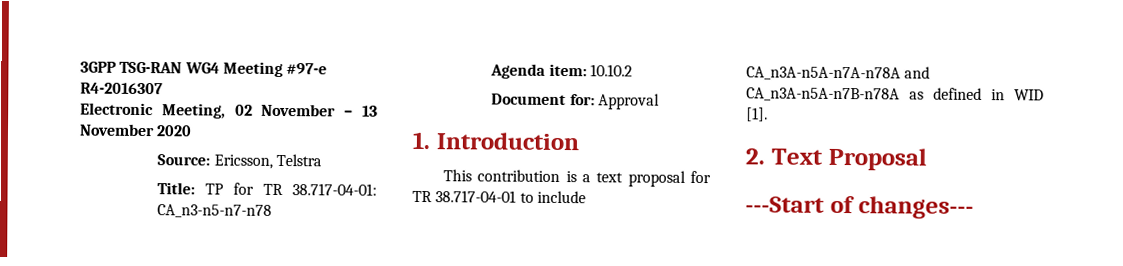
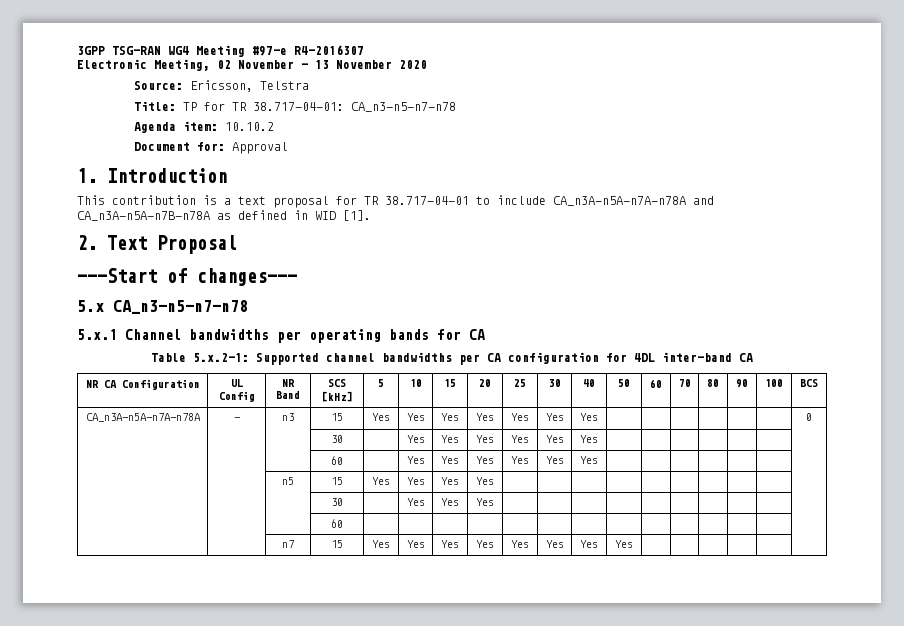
(974, 207) none -> [77,300,248,314] [77,329,485,343] [151,352,753,365] [85,379,200,390] [230,379,243,387] [218,391,255,402] [282,379,295,387] [276,391,300,399] [328,379,346,387] [322,391,352,402] [378,379,384,387] [409,379,422,387] [444,379,456,387] [479,379,491,387] [514,379,526,387] [548,379,561,387] [583,379,595,387] [618,379,630,387] [650,379,662,388] [678,379,691,387] [707,379,719,387] [736,379,748,388] [765,379,783,387] [800,379,818,387] [85,413,201,422] [233,417,240,421] [282,413,294,421] [331,413,343,421] [372,413,390,421] [406,413,425,421] [441,413,459,421] [476,413,494,421] [511,413,529,421] [545,413,564,421] [580,413,598,421] [806,413,812,421] [331,435,343,443] [406,435,425,443] [441,435,459,443] [476,435,494,443] [511,435,529,443] [545,435,564,443] [580,435,598,443] [331,456,343,465] [406,456,425,464] [441,456,459,464] [476,456,494,464] [511,456,529,464] [545,456,564,464] [580,456,598,464] [282,477,294,485] [331,477,343,485] [372,477,390,485] [406,477,425,485] [441,477,459,485] [476,477,494,485] [331,498,343,506] [406,498,425,506] [441,498,459,506] [476,498,494,506] [331,519,343,528] [282,540,294,548] [331,540,343,548] [372,540,390,548] [406,540,425,548] [441,540,459,548] [476,540,494,548] [511,540,529,548] [545,540,564,548] [580,540,598,548] [615,540,633,548] // 5.x CA_n3-n5-n7-n78 // 5.x.1 Channel bandwidths per operating bands for CA // Table 5.x.2-1: Supported channel bandwidths per CA configuration for 4DL inter-band CA // NR CA Configuration | UL Config | NR Band | SCS [kHz] | 5 | 10 | 15 | 20 | 25 | 30 | 40 | 50 | 60 | 70 | 80 | 90 | 100 | BCS // CA_n3A-n5A-n7A-n78A | - | n3 | 15 | Yes | Yes | Yes | Yes | Yes | Yes | Yes | | | | | | | 0 // | | | 30 | | Yes | Yes | Yes | Yes | Yes | Yes | | | | | | | // | | | 60 | | Yes | Yes | Yes | Yes | Yes | Yes | | | | | | | // | | n5 | 15 | Yes | Yes | Yes | Yes | | | | | | | | | | // | | | 30 | | Yes | Yes | Yes | | | | | | | | | | // | | | 60 | | | | | | | | | | | | | | // | | n7 | 15 | Yes | Yes | Yes | Yes | Yes | Yes | Yes | Yes | | | | | |

